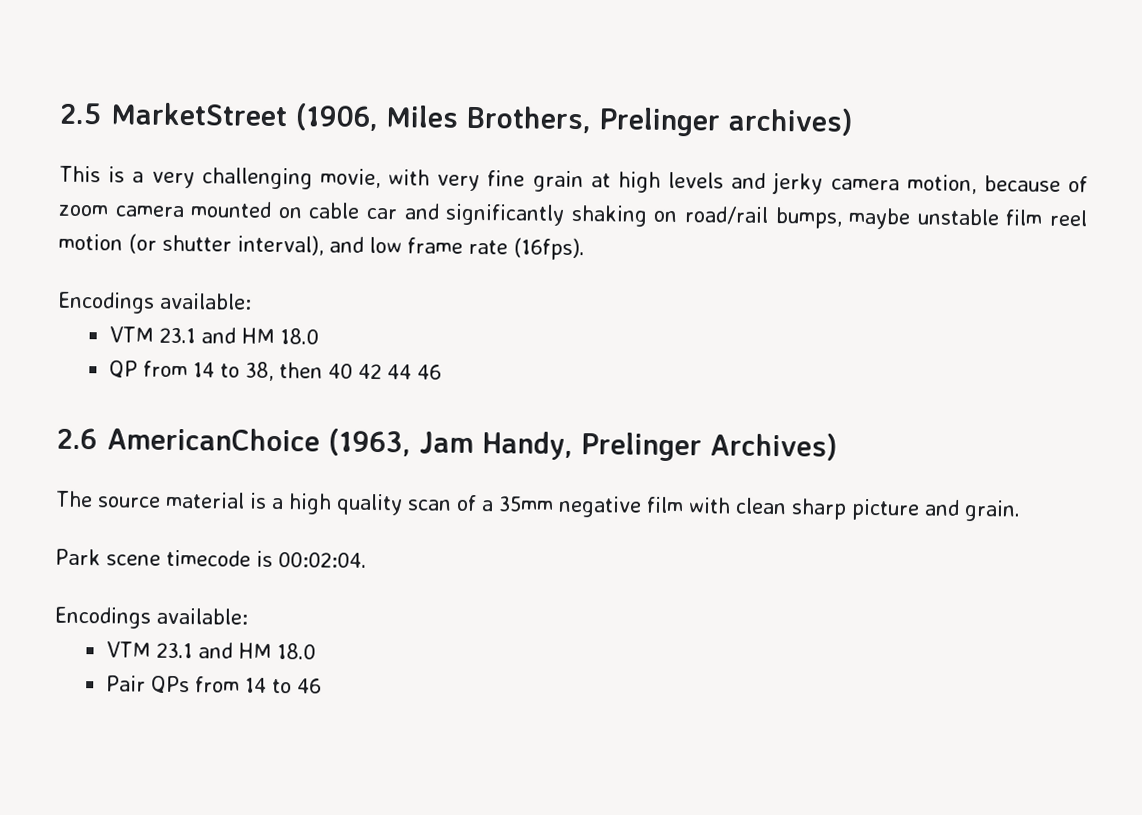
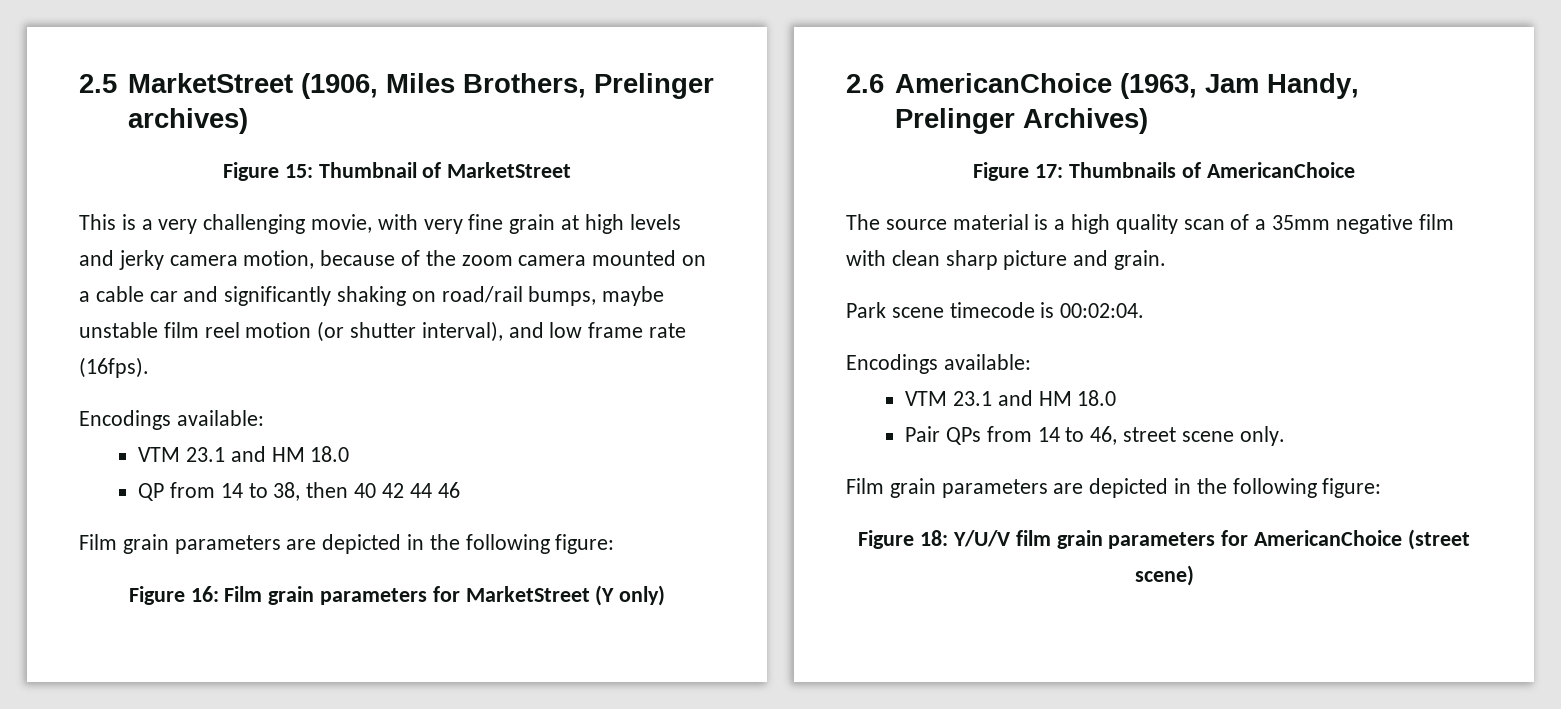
(854, 121) none -> [222,162,572,181] // Figure 15: Thumbnail of MarketStreet
(1088, 184) none -> [425,250,456,266] the
(303, 213) none -> [79,291,90,302] a
(442, 372) none -> [79,534,615,554] [128,585,666,606] // Film grain parameters are depicted in the following figure: // Figure 16: Film grain parameters for MarketStreet (Y only)
(838, 446) none -> [973,162,1355,181] // Figure 17: Thumbnails of AmericanChoice
[296,678,322,694] 46 -> [1090,426,1285,446] [846,478,1382,498] [858,529,1470,550] [1134,565,1194,586] 46, street scene only. // Film grain parameters are depicted in the following figure: // Figure 18: Y/U/V film grain parameters for AmericanChoice (street scene)

